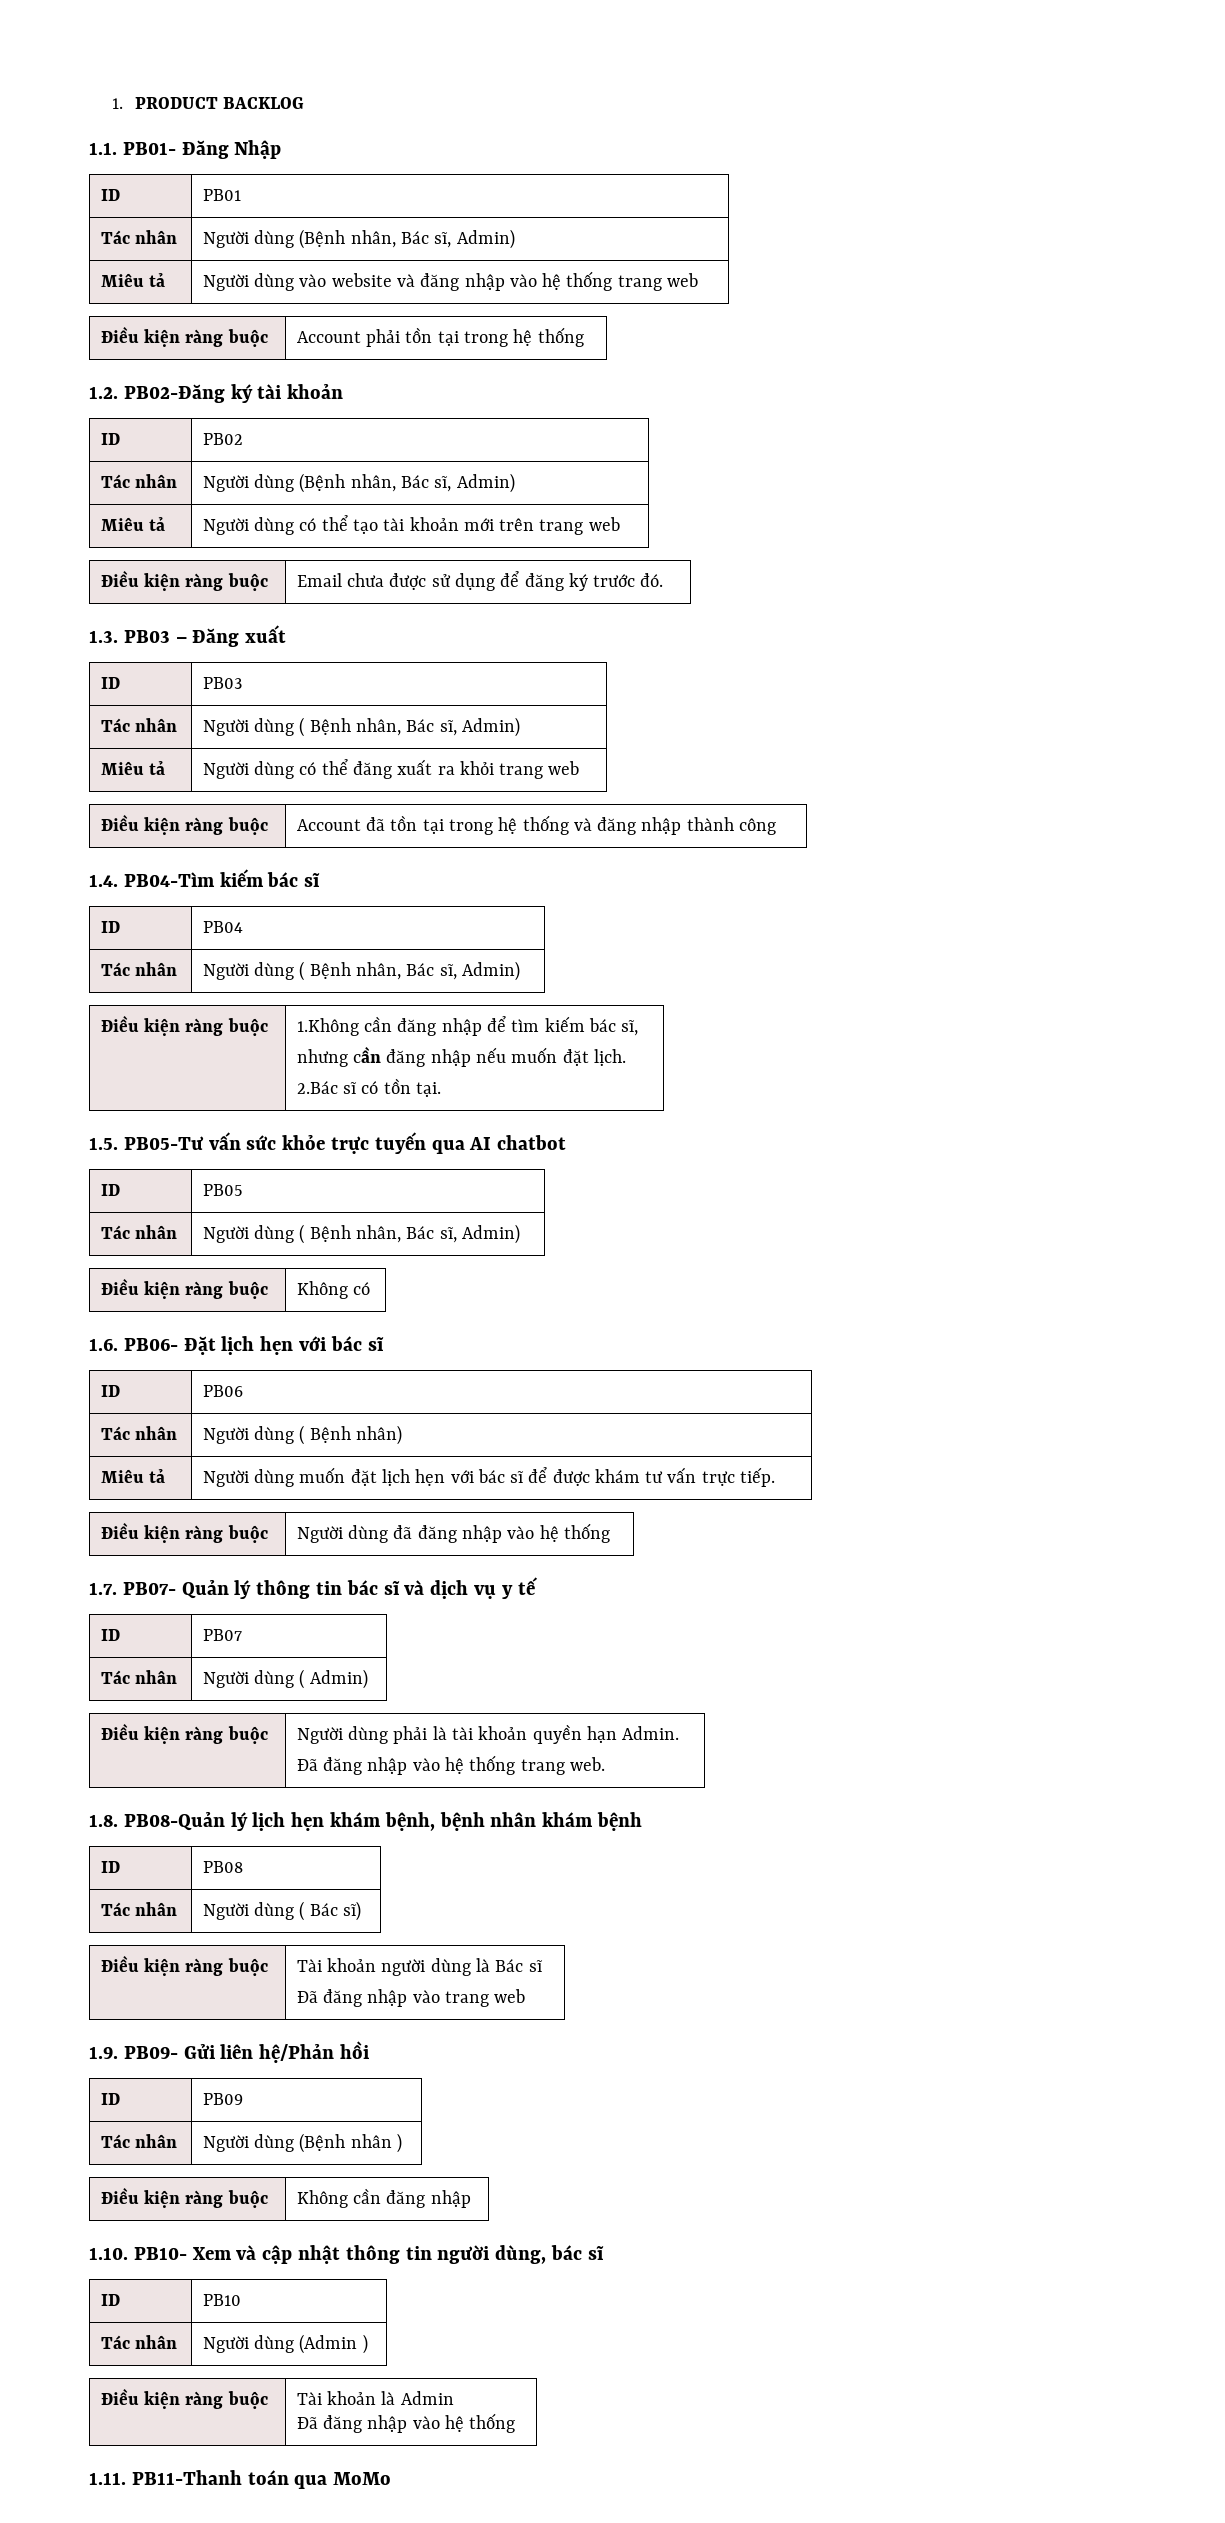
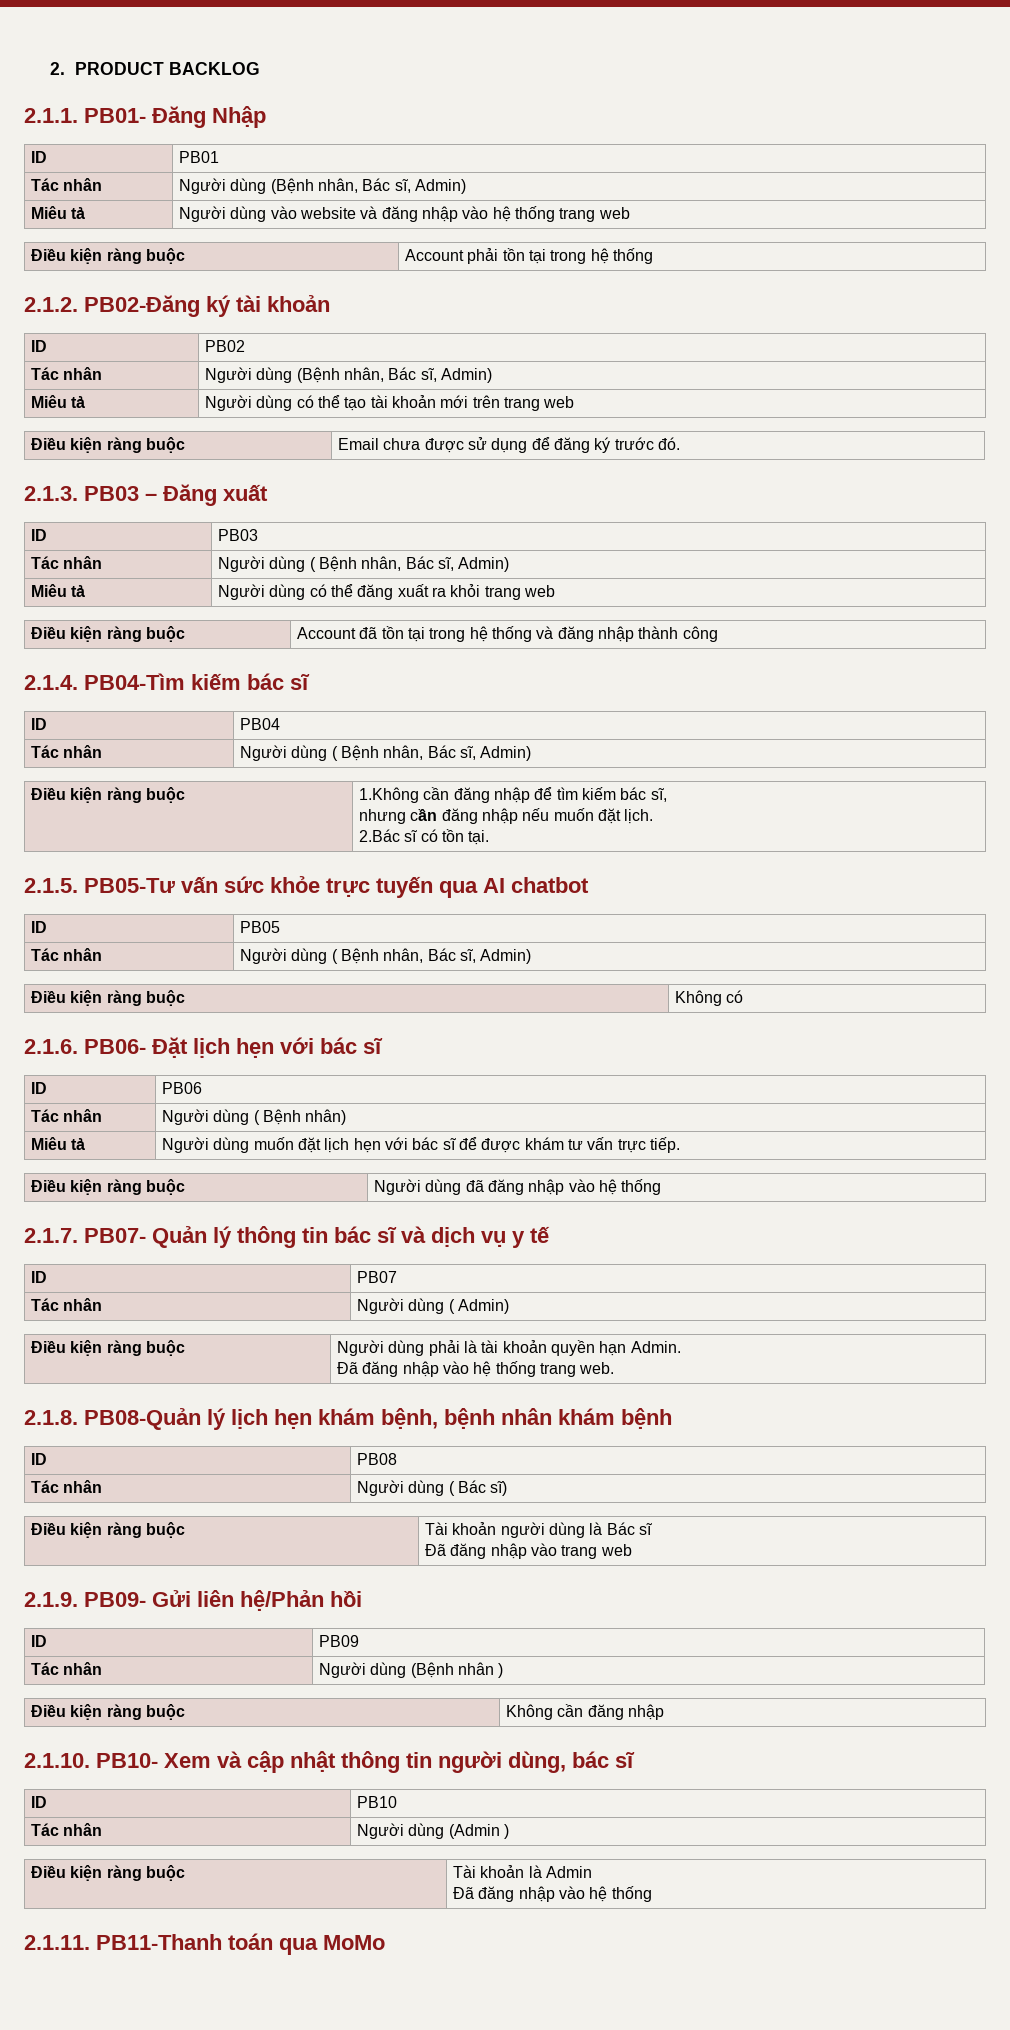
[111,98,123,109] 1. -> [49,62,65,75] 2.
[89,142,117,155] 1.1. -> [24,108,78,123] 2.1.1.
[89,386,118,399] 1.2. -> [24,297,78,312] 2.1.2.
[89,630,118,643] 1.3. -> [24,486,78,501] 2.1.3.
[89,874,118,887] 1.4. -> [24,675,78,690] 2.1.4.
[89,1137,118,1150] 1.5. -> [24,878,78,893] 2.1.5.
[89,1338,118,1351] 1.6. -> [24,1039,78,1054] 2.1.6.
[89,1582,117,1595] 1.7. -> [24,1228,78,1243] 2.1.7.
[89,1814,118,1827] 1.8. -> [24,1410,78,1425] 2.1.8.
[89,2046,118,2059] 1.9. -> [24,1592,78,1607] 2.1.9.
[89,2247,128,2260] 1.10. -> [24,1753,90,1768] 2.1.10.
[89,2472,126,2485] 1.11. -> [24,1935,90,1950] 2.1.11.

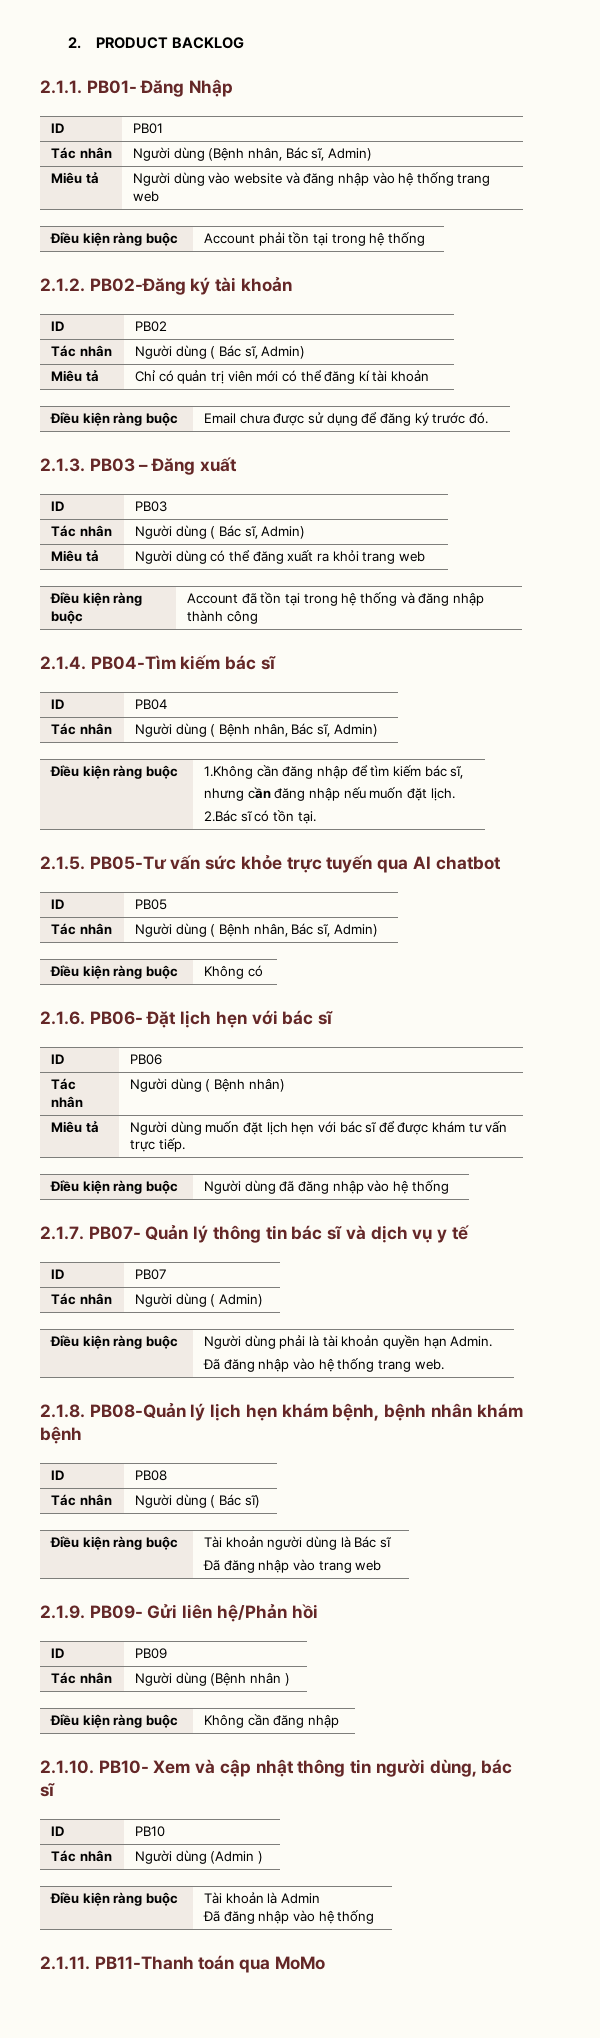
[296,367,493,383] [31,395,86,408] [205,395,575,411] (Bệnh nhân, Bác sĩ, Admin) // Miêu tả | Người dùng có thể tạo tài khoản mới trên trang web -> [210,345,306,359] [51,370,99,382] [135,369,430,384] ( Bác sĩ, Admin) // Miêu tả | Chỉ có quản trị viên mới có thể đăng kí tài khoản
[319,556,402,572] Bệnh nhân, -> (216, 532) none

